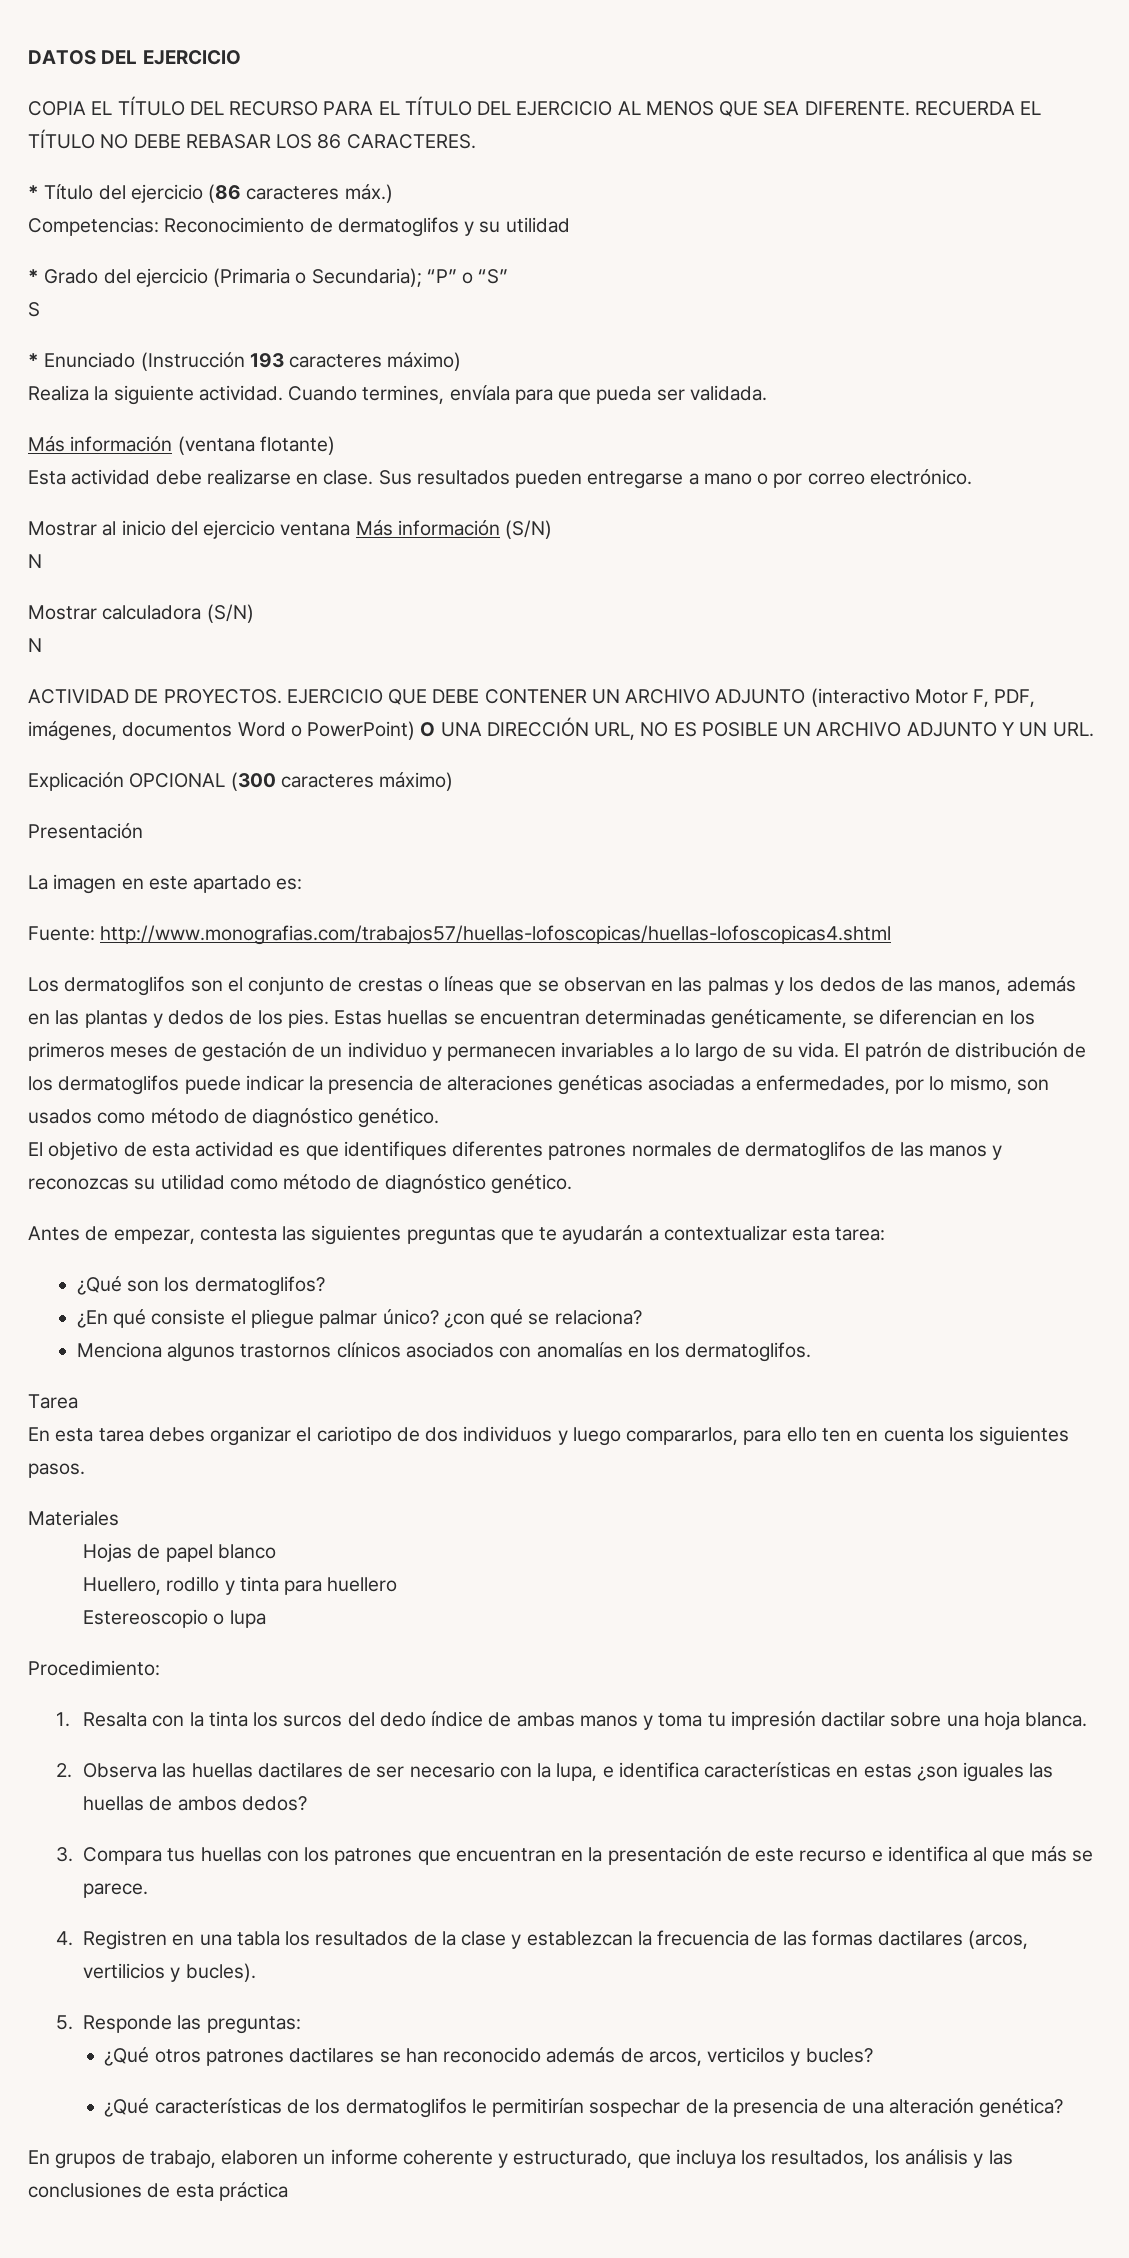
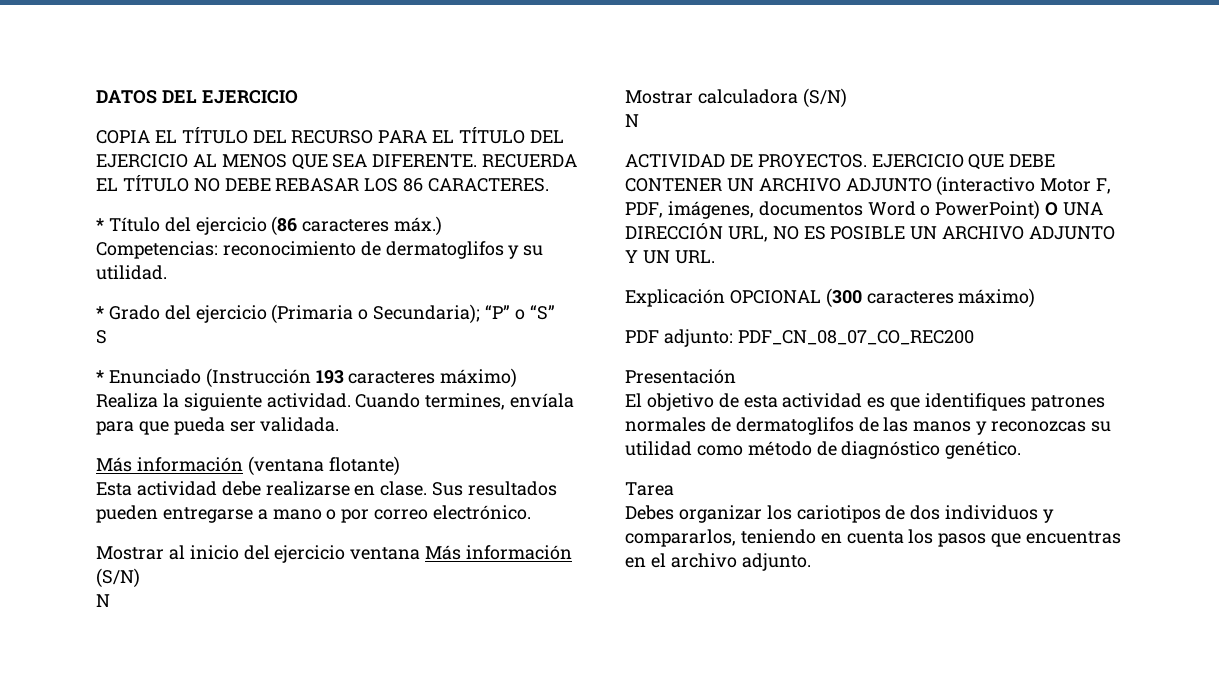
[164,217,305,233] Reconocimiento -> [222,241,356,256] reconocimiento
[505,217,570,233] utilidad -> [96,265,167,280] utilidad.
[28,823,143,839] [28,874,303,894] [28,925,892,945] [28,976,1076,996] [28,1009,1035,1029] [28,1042,1087,1062] [28,1075,1049,1095] [28,1108,440,1128] Presentación // La imagen en este apartado es: // Fuente: http://www.monografias.com/trabajos57/huellas-lofoscopicas/huellas-lofoscopicas4.shtml // Los dermatoglifos son el conjunto de crestas o líneas que se observan en las palmas y los dedos de las manos, además en las plantas y dedos de los pies. Estas huellas se encuentran determinadas genéticamente, se diferencian en los primeros meses de gestación de un individuo y permanecen invariables a lo largo de su vida. El patrón de distribución de los dermatoglifos puede indicar la presencia de alteraciones genéticas asociadas a enfermedades, por lo mismo, son usados como método de diagnóstico genético. -> [625,329,974,347] [625,369,736,384] PDF adjunto: PDF_CN_08_07_CO_REC200 // Presentación
[452,1141,544,1157] diferentes -> (1027, 402) none
[28,1225,886,1245] [76,1276,325,1296] [76,1309,642,1329] [76,1342,812,1362] [28,1394,78,1409] [28,1426,1070,1446] [28,1463,85,1478] [28,1510,119,1526] [82,1543,276,1562] [82,1576,398,1595] [82,1609,266,1628] [28,1660,160,1676] [55,1711,1088,1730] [55,1762,1054,1782] [82,1796,307,1811] [55,1846,1094,1865] [82,1883,148,1898] [55,1930,1029,1950] [82,1963,256,1982] [55,2015,301,2034] [104,2047,873,2066] [104,2098,1064,2118] [28,2149,1013,2169] [28,2182,288,2201] Antes de empezar, contesta las siguientes preguntas que te ayudarán a contextualizar esta tarea: // ¿Qué son los dermatoglifos? // ¿En qué consiste el pliegue palmar único? ¿con qué se relaciona? // Menciona algunos trastornos clínicos asociados con anomalías en los dermatoglifos. // Tarea // En esta tarea debes organizar el cariotipo de dos individuos y luego compararlos, para ello ten en cuenta los siguientes pasos. // Materiales // Hojas de papel blanco // Huellero, rodillo y tinta para huellero // Estereoscopio o lupa // Procedimiento: // 1. Resalta con la tinta los surcos del dedo índice de ambas manos y toma tu impresión dactilar sobre una hoja blanca. // 2. Observa las huellas dactilares de ser necesario con la lupa, e identifica características en estas ¿son iguales las huellas de ambos dedos? // 3. Compara tus huellas con los patrones que encuentran en la presentación de este recurso e identifica al que más se parece. // 4. Registren en una tabla los resultados de la clase y establezcan la frecuencia de las formas dactilares (arcos, vertilicios y bucles). // 5. Responde las preguntas: // ¿Qué otros patrones dactilares se han reconocido además de arcos, verticilos y bucles? // ¿Qué características de los dermatoglifos le permitirían sospechar de la presencia de una alteración genética? // En grupos de trabajo, elaboren un informe coherente y estructurado, que incluya los resultados, los análisis y las conclusiones de esta práctica -> [625,482,674,496] [625,505,1055,523] [625,529,1122,547] [625,553,811,571] Tarea // Debes organizar los cariotipos de dos individuos y compararlos, teniendo en cuenta los pasos que encuentras en el archivo adjunto.

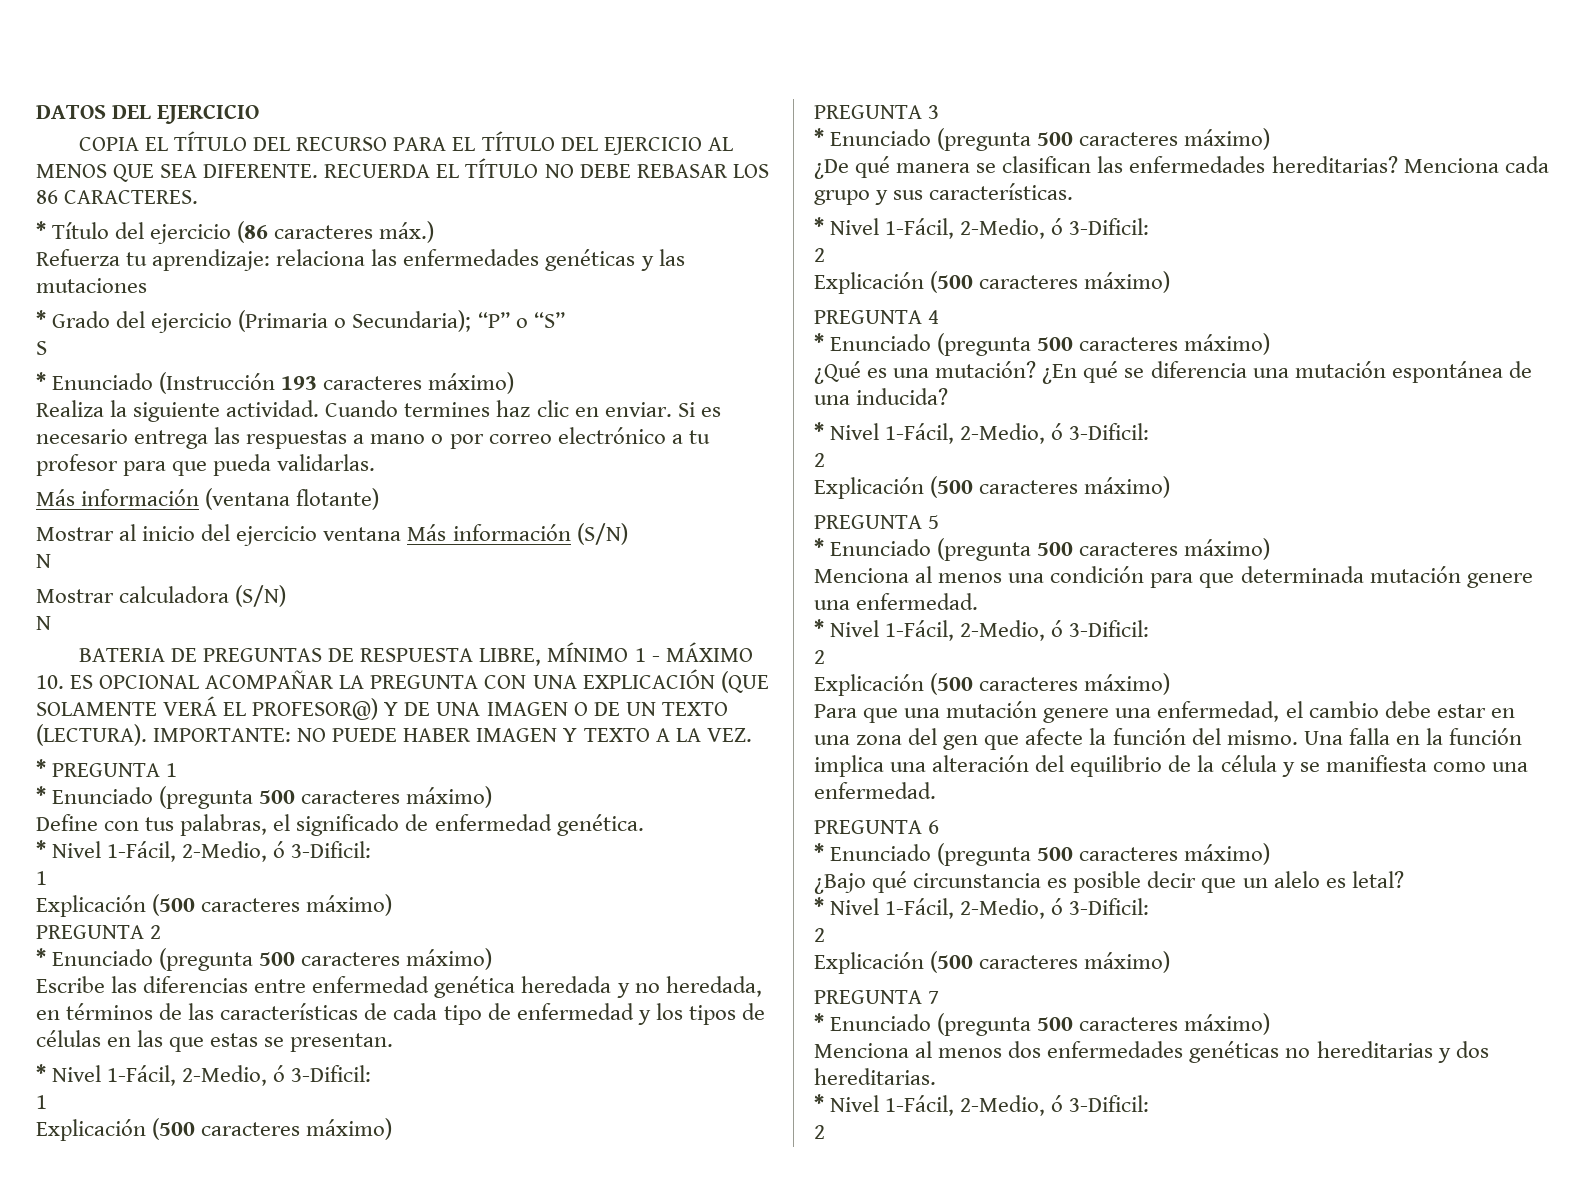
[96,241,544,259] [96,265,167,280] Competencias: reconocimiento de dermatoglifos y su utilidad. -> [36,249,685,271] [36,278,147,293] Refuerza tu aprendizaje: relaciona las enfermedades genéticas y las mutaciones
[425,393,575,410] termines, envíala -> [404,400,721,417] [36,427,710,449] [36,454,118,476] termines haz clic en enviar. Si es necesario entrega las respuestas a mano o por correo electrónico a tu profesor
[229,417,340,432] ser validada. -> [277,454,376,471] validarlas.
[96,481,558,496] [96,505,532,523] // Esta actividad debe realizarse en clase. Sus resultados pueden entregarse a mano o por correo electrónico. -> (380, 499) none
[625,154,1056,170] [625,176,1112,196] [625,200,1104,220] [625,223,1116,242] [625,250,715,264] [625,288,1036,308] [625,329,974,347] [625,369,736,384] [625,393,1105,411] [625,417,1111,435] [625,441,1022,459] [625,482,674,496] [625,505,1055,523] [625,529,1122,547] [625,553,811,571] ACTIVIDAD DE PROYECTOS. EJERCICIO QUE DEBE CONTENER UN ARCHIVO ADJUNTO (interactivo Motor F, PDF, imágenes, documentos Word o PowerPoint) O UNA DIRECCIÓN URL, NO ES POSIBLE UN ARCHIVO ADJUNTO Y UN URL. // Explicación OPCIONAL (300 caracteres máximo) // PDF adjunto: PDF_CN_08_07_CO_REC200 // Presentación // El objetivo de esta actividad es que identifiques patrones normales de dermatoglifos de las manos y reconozcas su utilidad como método de diagnóstico genético. // Tarea // Debes organizar los cariotipos de dos individuos y compararlos, teniendo en cuenta los pasos que encuentras en el archivo adjunto. -> [79,642,753,666] [36,669,769,693] [36,696,728,720] [36,724,752,746] [36,759,178,777] [36,786,493,809] [36,814,644,836] [36,840,372,862] [36,871,47,885] [36,894,393,917] [36,925,162,939] [36,948,493,971] [36,976,762,998] [36,1003,765,1025] [36,1030,394,1052] [36,1064,372,1086] [36,1095,47,1109] [36,1118,393,1141] [814,105,940,119] [814,128,1271,151] [814,156,1549,179] [814,183,1074,205] [814,217,1150,239] [814,248,825,262] [814,271,1171,294] [814,310,940,324] [814,333,1271,356] [814,361,1532,384] [814,388,949,405] [814,422,1150,444] [814,453,825,467] [814,476,1171,499] [814,515,940,529] [814,538,1271,561] [814,566,1533,588] [814,593,979,610] [814,619,1150,641] [814,650,825,664] [814,673,1171,696] [814,701,1515,723] [814,728,1523,750] [814,755,1528,777] [814,782,936,799] [814,820,940,834] [814,843,1271,866] [814,871,1404,894] [814,897,1150,919] [814,928,825,942] [814,951,1171,974] [814,990,940,1004] [814,1013,1271,1036] [814,1041,1489,1063] [814,1068,936,1085] [814,1094,1150,1116] [814,1125,825,1139] BATERIA DE PREGUNTAS DE RESPUESTA LIBRE, MÍNIMO 1 - MÁXIMO 10. ES OPCIONAL ACOMPAÑAR LA PREGUNTA CON UNA EXPLICACIÓN (QUE SOLAMENTE VERÁ EL PROFESOR@) Y DE UNA IMAGEN O DE UN TEXTO (LECTURA). IMPORTANTE: NO PUEDE HABER IMAGEN Y TEXTO A LA VEZ. // * PREGUNTA 1 // * Enunciado (pregunta 500 caracteres máximo) // Define con tus palabras, el significado de enfermedad genética. // * Nivel 1-Fácil, 2-Medio, ó 3-Dificil: // 1 // Explicación (500 caracteres máximo) // PREGUNTA 2 // * Enunciado (pregunta 500 caracteres máximo) // Escribe las diferencias entre enfermedad genética heredada y no heredada, en términos de las características de cada tipo de enfermedad y los tipos de células en las que estas se presentan. // * Nivel 1-Fácil, 2-Medio, ó 3-Dificil: // 1 // Explicación (500 caracteres máximo) // PREGUNTA 3 // * Enunciado (pregunta 500 caracteres máximo) // ¿De qué manera se clasifican las enfermedades hereditarias? Menciona cada grupo y sus características. // * Nivel 1-Fácil, 2-Medio, ó 3-Dificil: // 2 // Explicación (500 caracteres máximo) // PREGUNTA 4 // * Enunciado (pregunta 500 caracteres máximo) // ¿Qué es una mutación? ¿En qué se diferencia una mutación espontánea de una inducida? // * Nivel 1-Fácil, 2-Medio, ó 3-Dificil: // 2 // Explicación (500 caracteres máximo) // PREGUNTA 5 // * Enunciado (pregunta 500 caracteres máximo) // Menciona al menos una condición para que determinada mutación genere una enfermedad. // * Nivel 1-Fácil, 2-Medio, ó 3-Dificil: // 2 // Explicación (500 caracteres máximo) // Para que una mutación genere una enfermedad, el cambio debe estar en una zona del gen que afecte la función del mismo. Una falla en la función implica una alteración del equilibrio de la célula y se manifiesta como una enfermedad. // PREGUNTA 6 // * Enunciado (pregunta 500 caracteres máximo) // ¿Bajo qué circunstancia es posible decir que un alelo es letal? // * Nivel 1-Fácil, 2-Medio, ó 3-Dificil: // 2 // Explicación (500 caracteres máximo) // PREGUNTA 7 // * Enunciado (pregunta 500 caracteres máximo) // Menciona al menos dos enfermedades genéticas no hereditarias y dos hereditarias. // * Nivel 1-Fácil, 2-Medio, ó 3-Dificil: // 2

